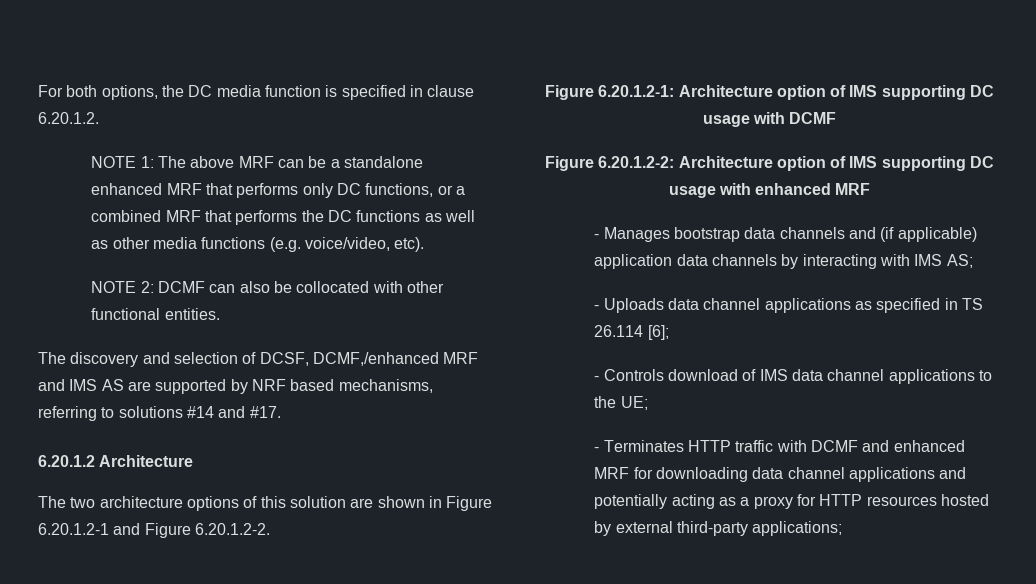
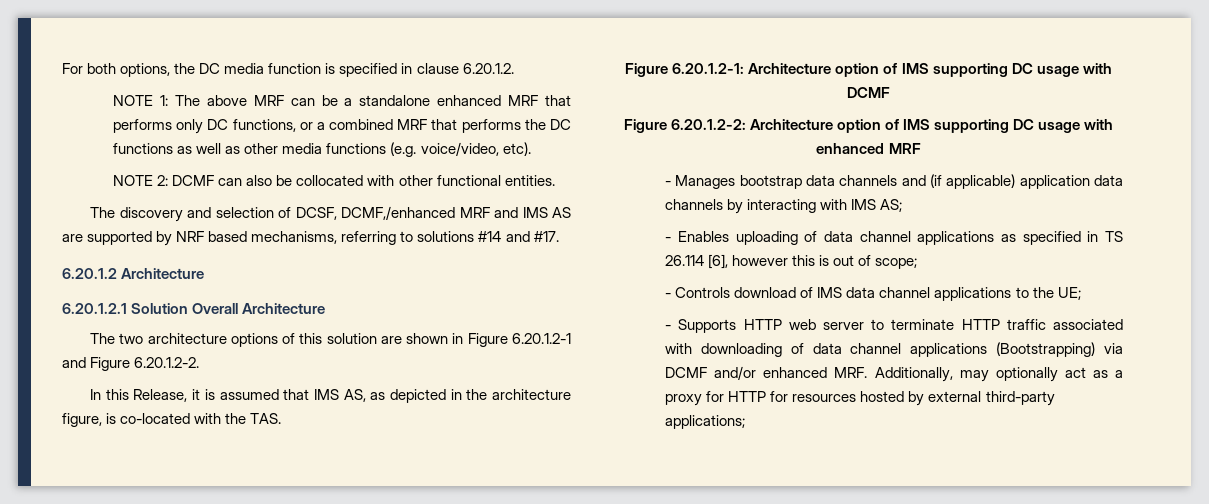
(194, 461) none -> [62,303,326,314] // 6.20.1.2.1 Solution Overall Architecture
(270, 529) none -> [90,389,572,403] [62,413,282,427] // In this Release, it is assumed that IMS AS, as depicted in the architecture figure, is co-located with the TAS.
[603,298,664,313] Uploads -> [677,231,818,245] Enables uploading of
[647,325,669,340] [6]; -> [708,254,918,269] [6], however this is out of scope;
[603,440,965,452] [594,467,967,482] [594,494,715,509] Terminates HTTP traffic with DCMF and enhanced MRF for downloading data channel applications and potentially acting -> [678,319,1123,333] [665,342,1123,357] [665,366,1086,382] Supports HTTP web server to terminate HTTP traffic associated with downloading of data channel applications (Bootstrapping) via DCMF and/or enhanced MRF. Additionally, may optionally act
(863, 500) none -> [770,391,789,402] for

